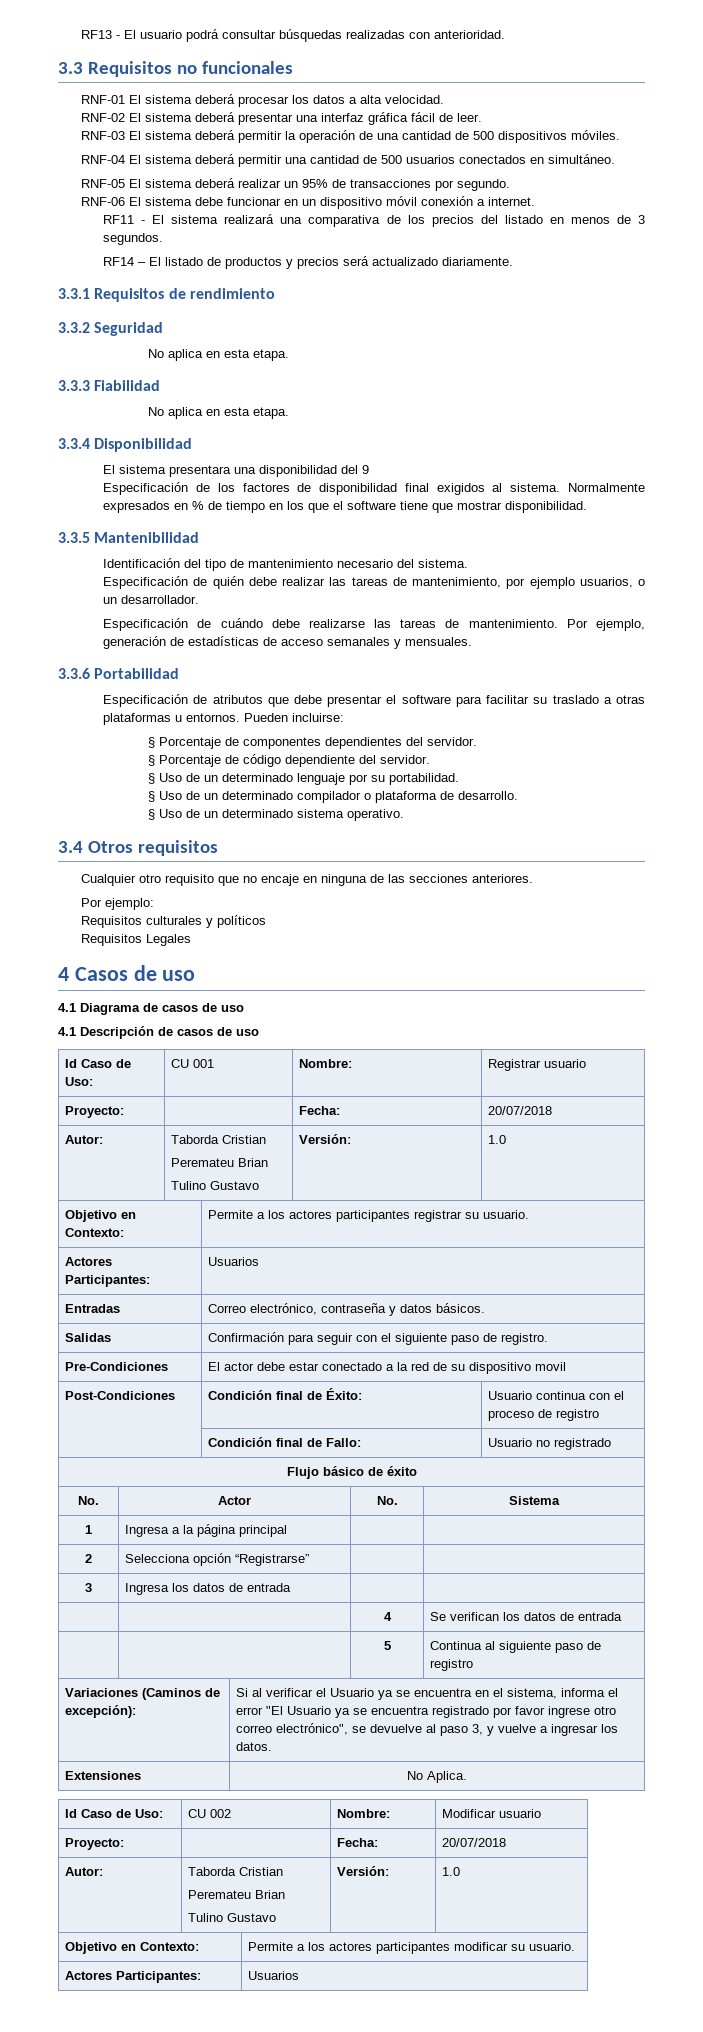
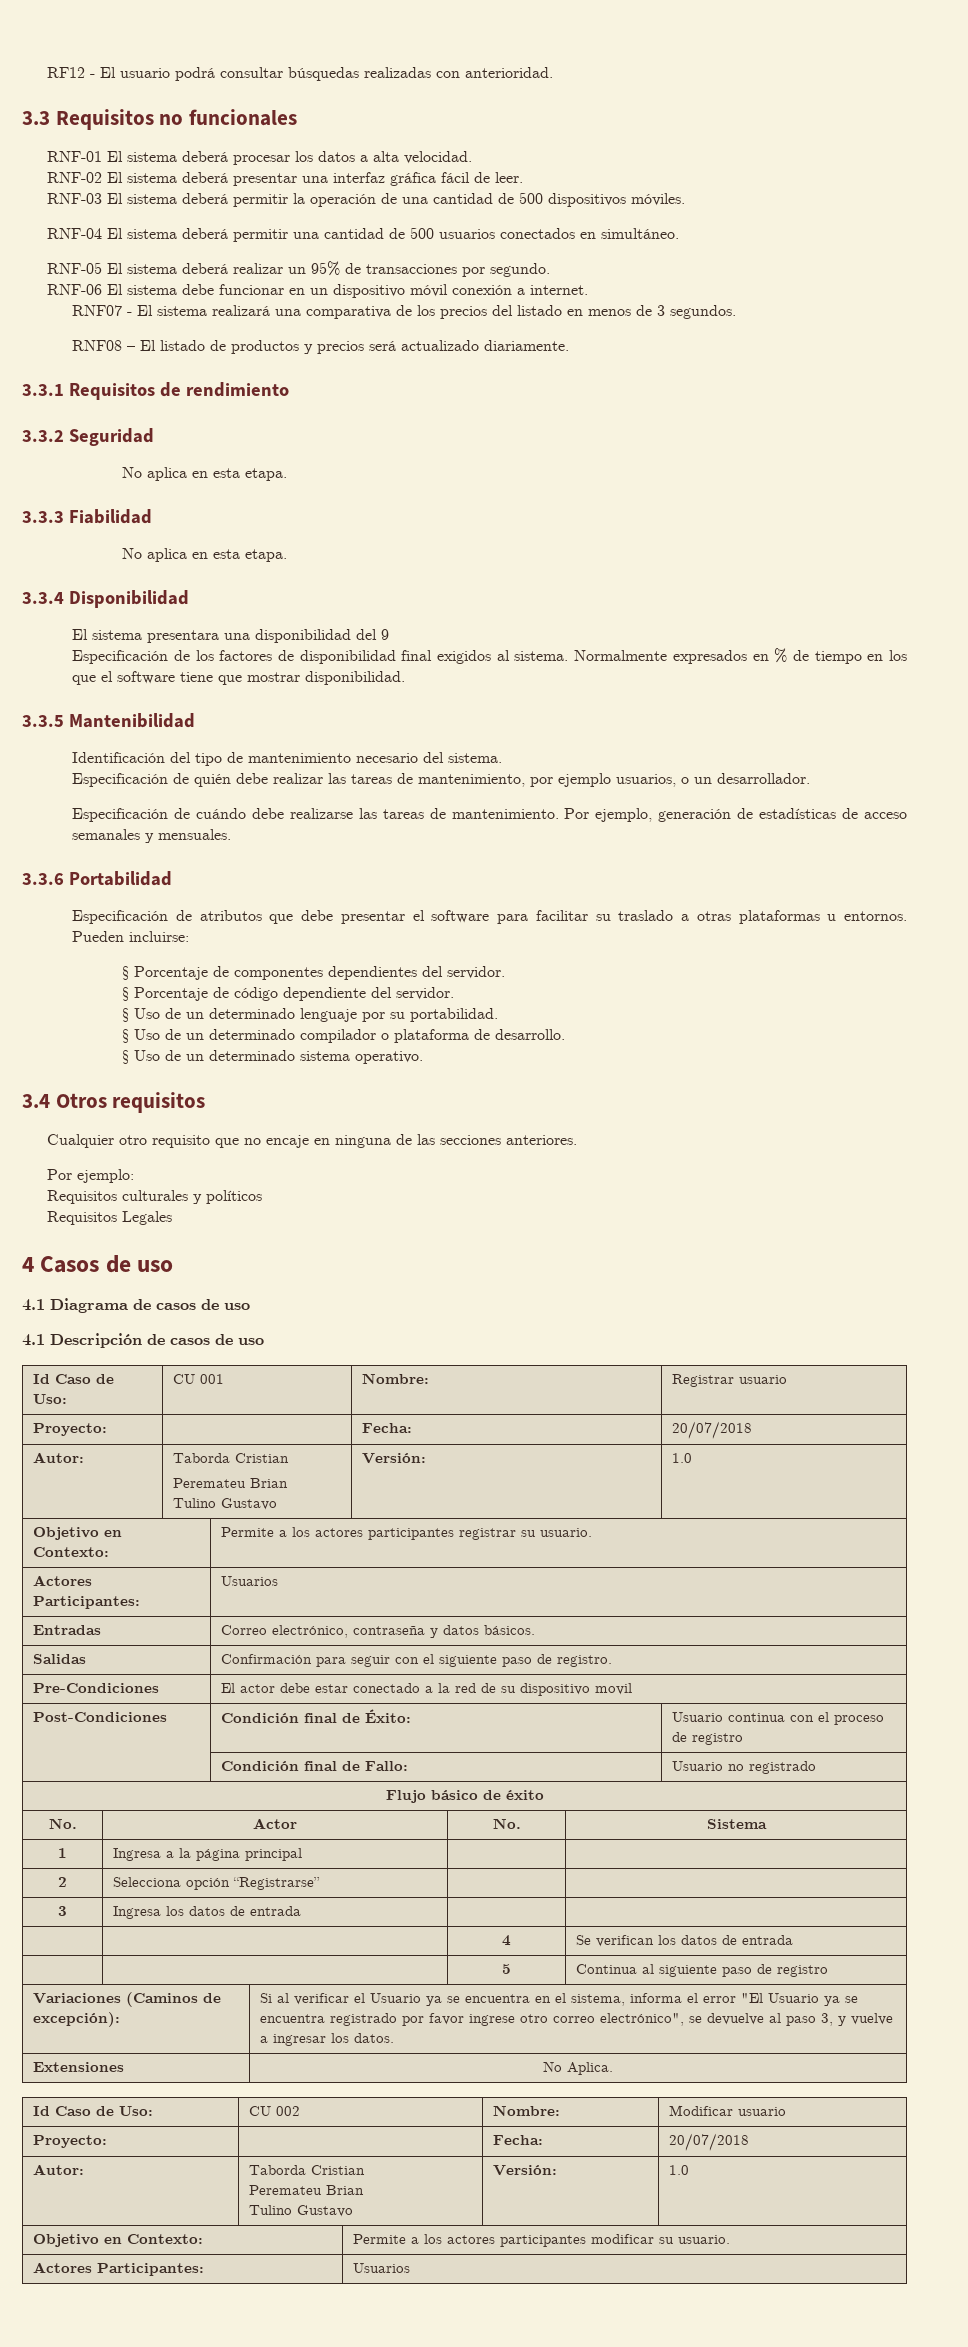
[80,30,112,39] RF13 -> [47,67,86,78] RF12
[103,215,135,224] RF11 -> [72,305,123,316] RNF07
[103,257,135,266] RF14 -> [72,340,123,351] RNF08

